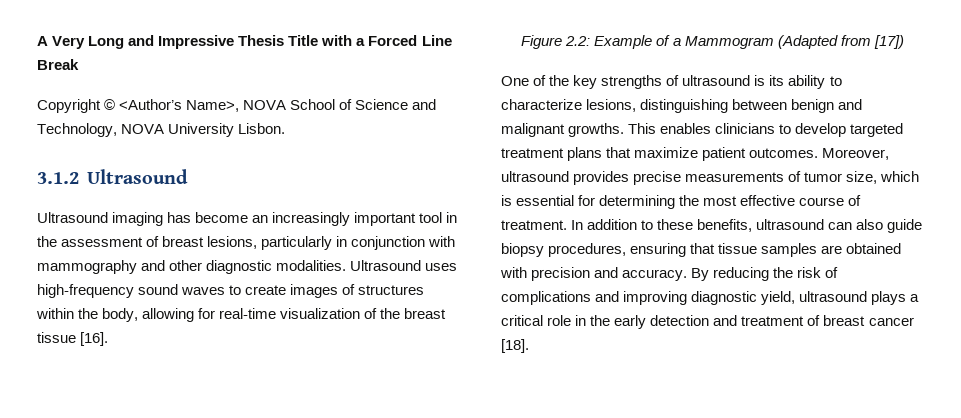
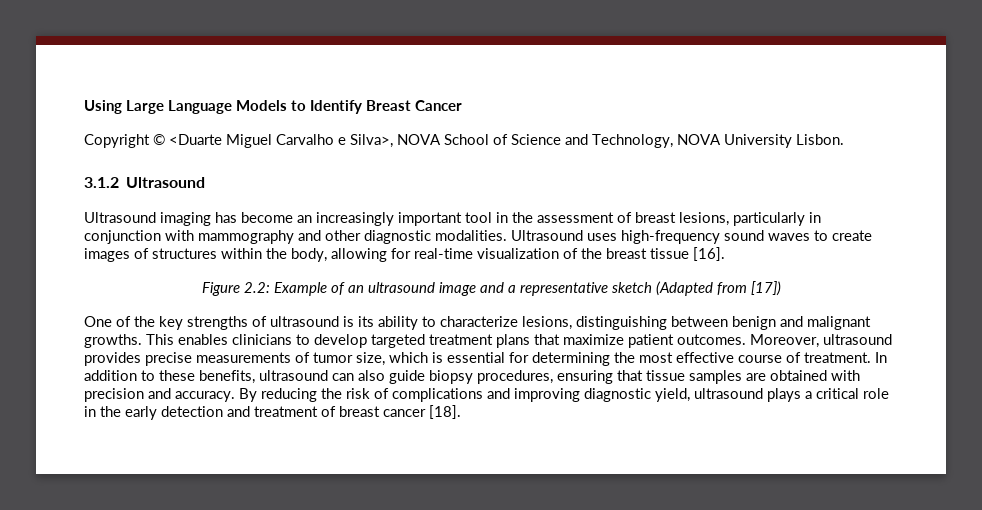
[37,35,452,49] [37,59,79,70] [37,99,240,113] A Very Long and Impressive Thesis Title with a Forced Line Break // Copyright © <Author’s Name>, -> [84,100,462,114] [84,134,393,148] Using Large Language Models to Identify Breast Cancer // Copyright © <Duarte Miguel Carvalho e Silva>,
[672,36,774,49] a Mammogram -> [347,282,652,296] an ultrasound image and a representative sketch

